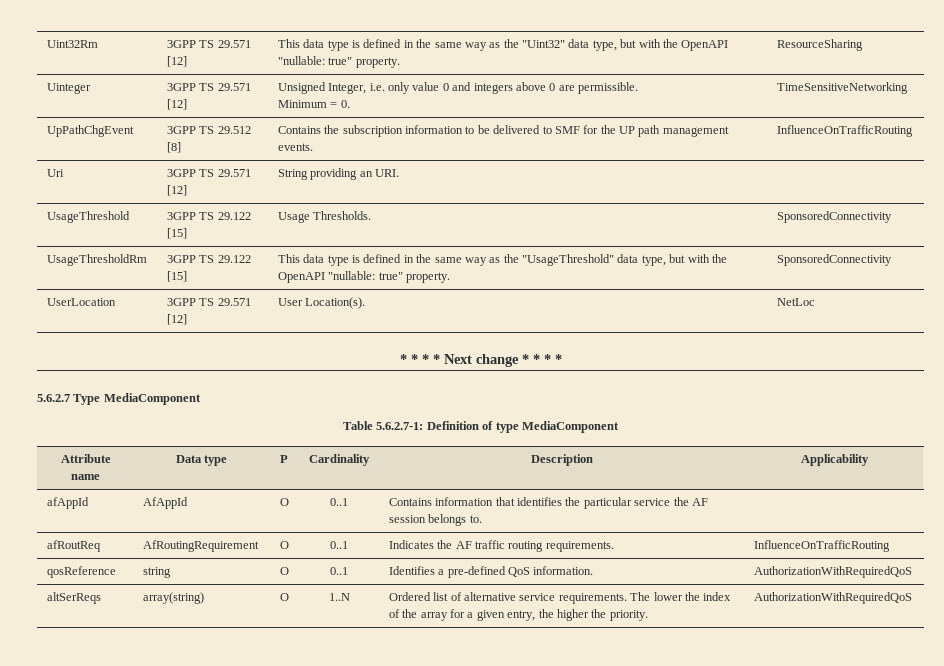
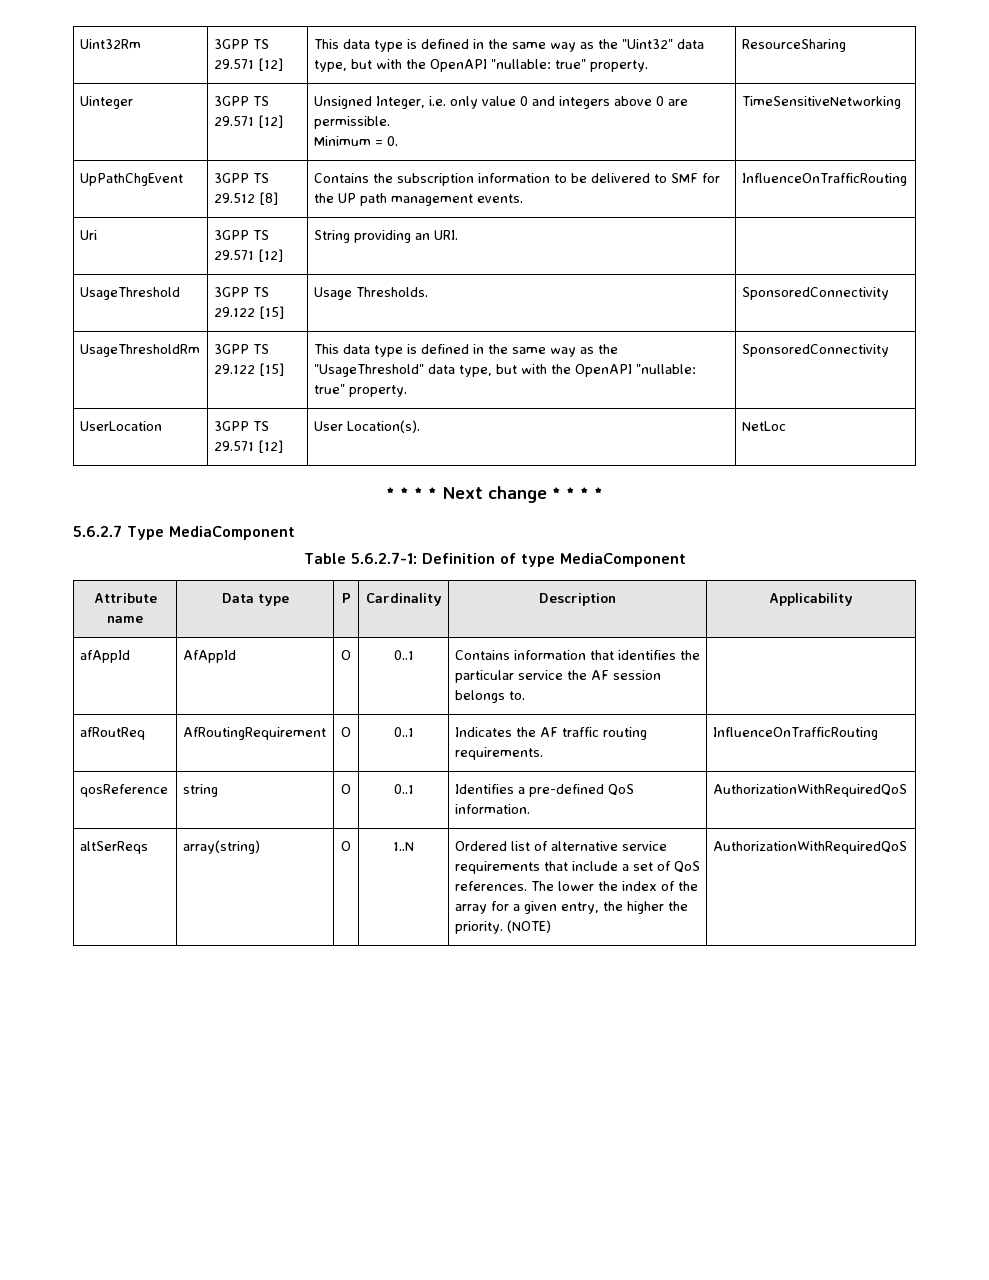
[558,593,627,604] requirements. -> [454,861,700,874] [454,881,527,891] requirements that include a set of QoS references.
(648, 615) none -> [506,920,551,933] (NOTE)

